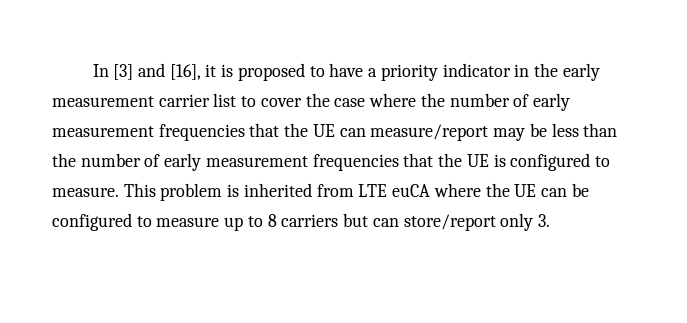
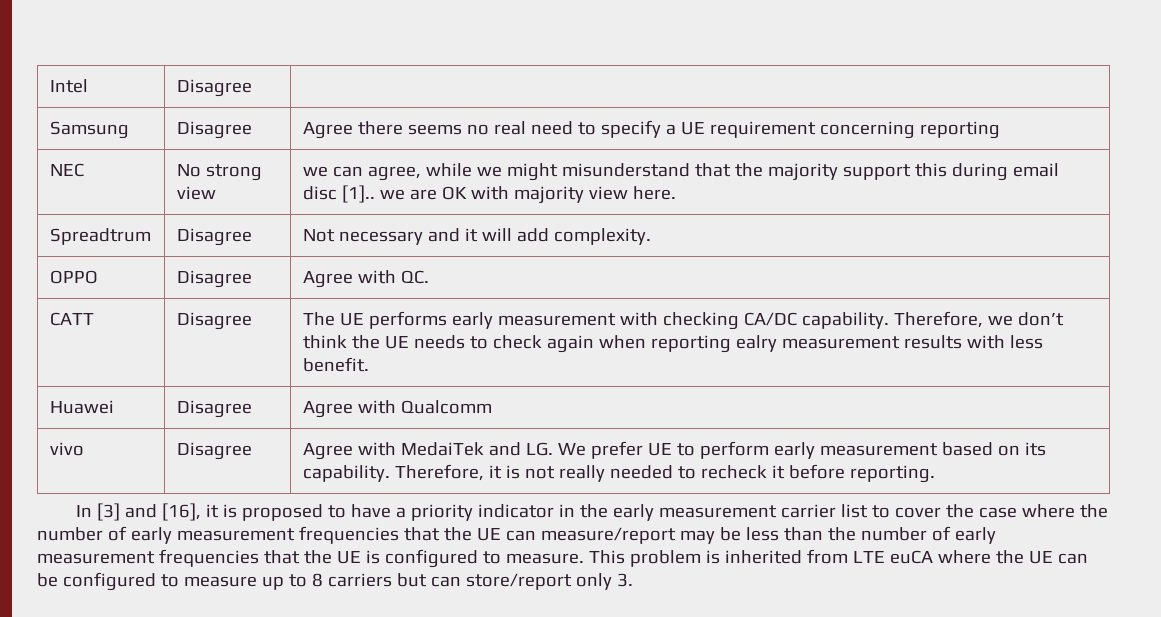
(92, 70) none -> [49,79,88,93] [176,79,252,97] [49,121,129,139] [176,121,252,139] [302,120,1000,139] [49,163,84,177] [176,164,262,181] [176,186,216,200] [302,163,1059,181] [302,185,676,204] [49,228,151,245] [176,228,252,246] [302,228,651,245] [49,270,98,284] [176,270,252,288] [302,270,429,288] [49,312,94,326] [176,312,252,330] [302,311,1064,330] [302,335,1043,353] [302,357,369,372] [49,400,114,414] [176,400,252,418] [302,400,492,418] [49,442,84,456] [176,442,252,460] [302,441,1046,460] [302,464,935,483] Intel | Disagree | // Samsung | Disagree | Agree there seems no real need to specify a UE requirement concerning reporting // NEC | No strong view | we can agree, while we might misunderstand that the majority support this during email disc [1].. we are OK with majority view here. // Spreadtrum | Disagree | Not necessary and it will add complexity. // OPPO | Disagree | Agree with QC. // CATT | Disagree | The UE performs early measurement with checking CA/DC capability. Therefore, we don’t think the UE needs to check again when reporting ealry measurement results with less benefit. // Huawei | Disagree | Agree with Qualcomm // vivo | Disagree | Agree with MedaiTek and LG. We prefer UE to perform early measurement based on its capability. Therefore, it is not really needed to recheck it before reporting. //

